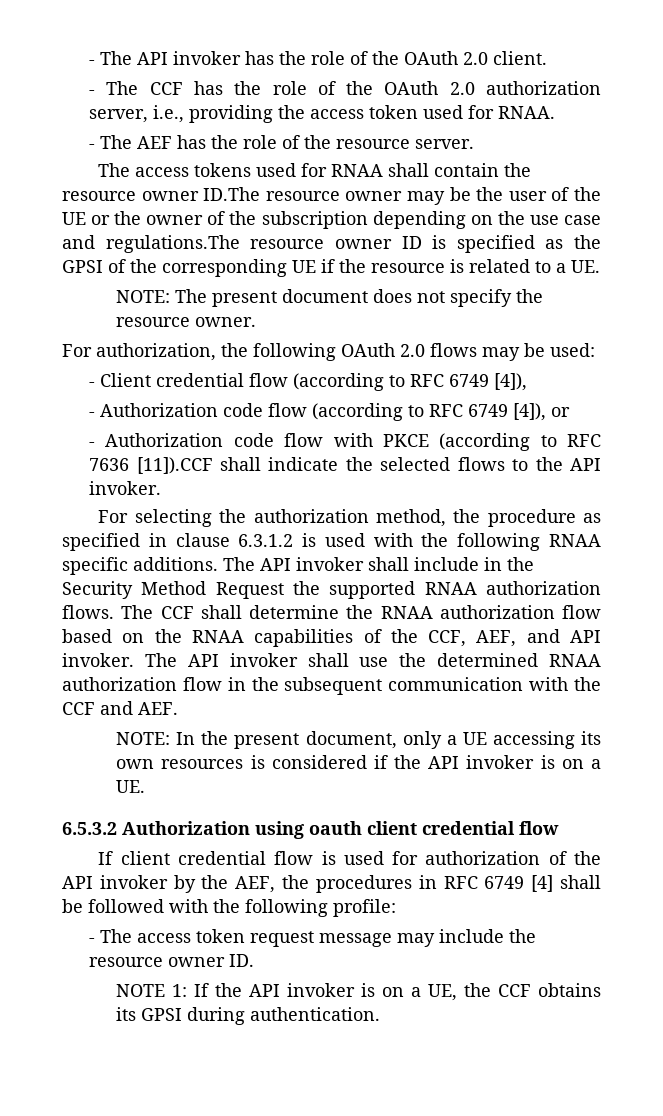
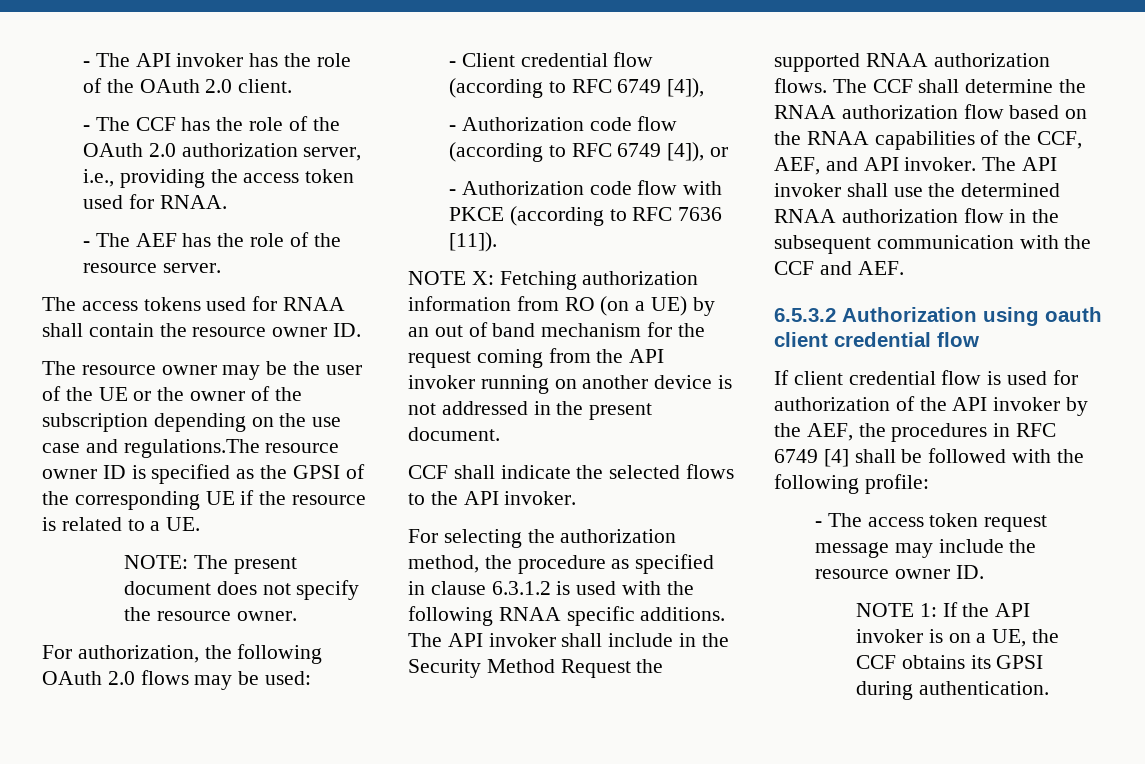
[203,187,261,201] ID.The -> [333,323,362,337] [42,361,76,375] ID. // The
[136,457,213,474] [11]).CCF -> [448,232,497,252] [408,271,699,290] [408,296,715,316] [408,322,705,337] [408,348,665,368] [408,375,733,394] [408,401,653,420] [408,427,500,441] [408,465,448,479] [11]). // NOTE X: Fetching authorization information from RO (on a UE) by an out of band mechanism for the request coming from the API invoker running on another device is not addressed in the present document. // CCF
[116,731,601,749] [116,755,601,769] [116,780,146,793] // NOTE: In the present document, only a UE accessing its own resources is considered if the API invoker is on a UE. -> (904, 268) none

